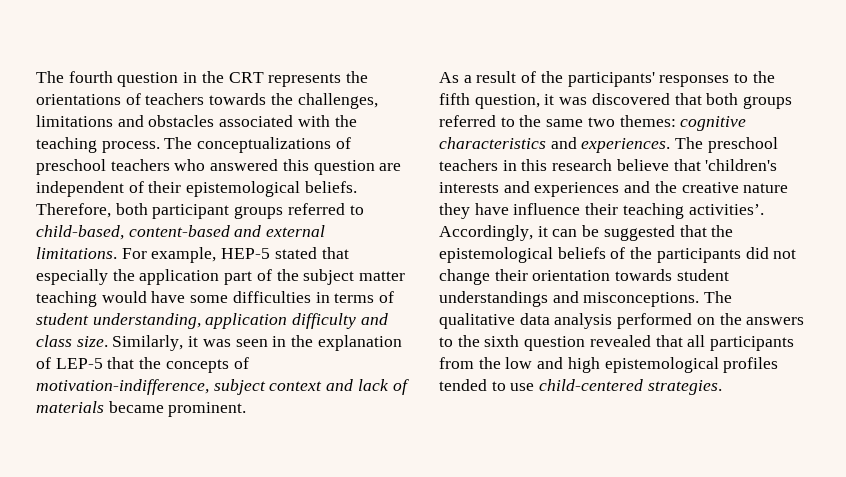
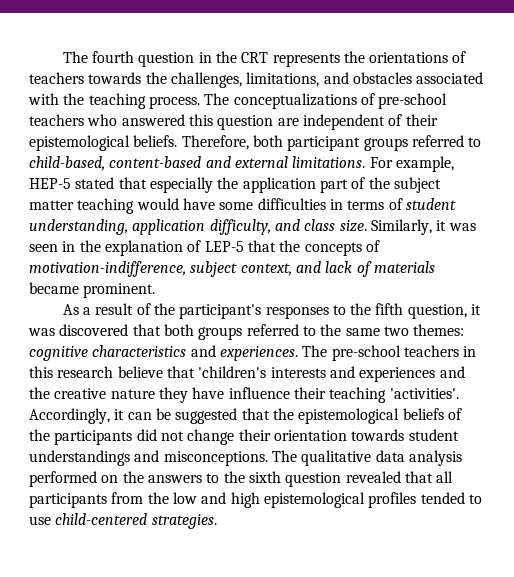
[36,115,113,127] limitations -> [246,72,320,87] limitations,
[36,159,106,175] preschool -> [378,93,448,109] pre-school
[292,313,357,329] difficulty -> [209,219,271,235] difficulty,
[269,381,323,391] context -> [240,263,292,276] context,
[567,72,655,87] participants' -> [179,304,262,319] participant's
[707,137,778,153] preschool -> [331,345,401,361] pre-school
[688,204,764,215] activities’. -> [389,388,459,399] 'activities'.

